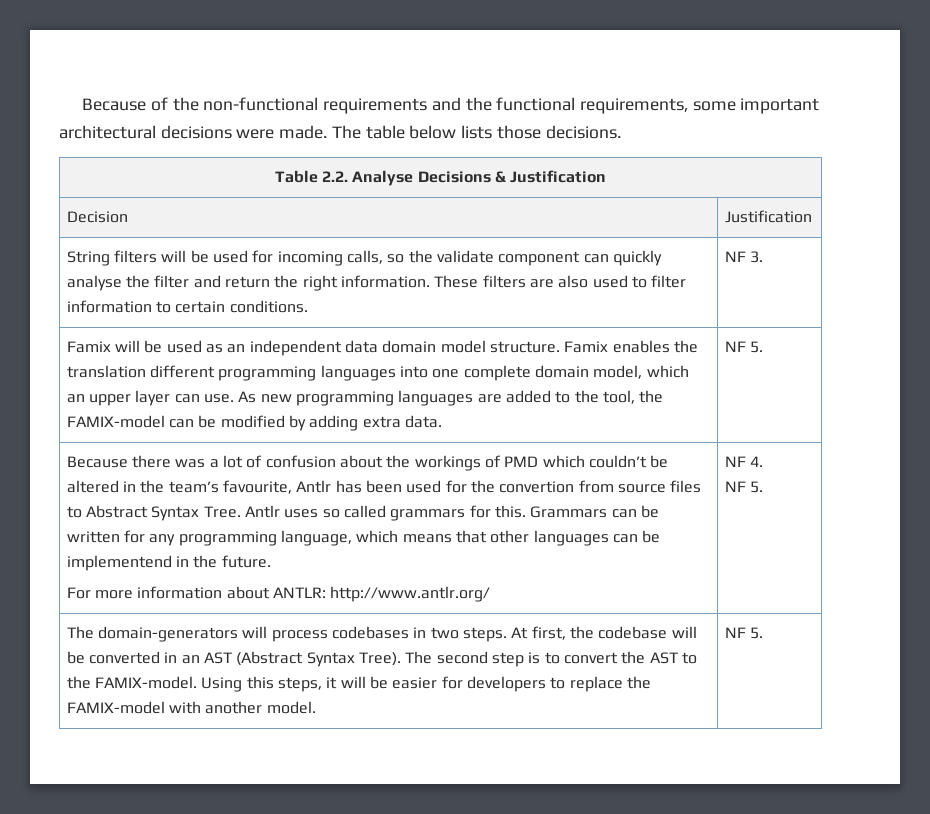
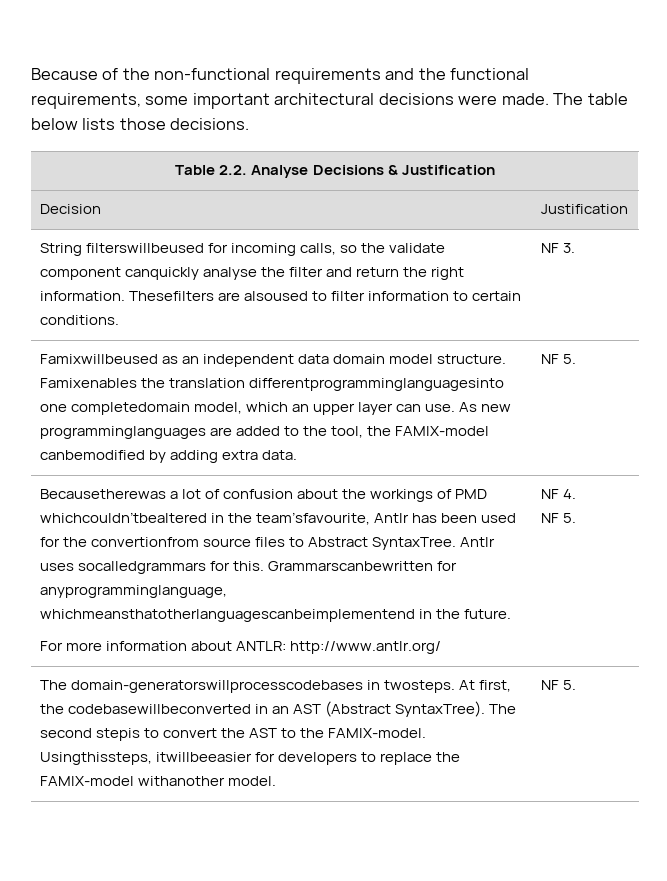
[114,250,249,263] filters will be used -> [85,243,204,253] filterswillbeused
[583,250,662,266] can quickly -> [124,267,199,280] canquickly
[434,275,628,288] These filters are also used -> [128,291,308,301] Thesefilters are alsoused
[66,340,202,353] Famix will be used -> [39,354,158,364] Famixwillbeused
[564,340,698,353] [66,365,590,381] Famix enables the translation different programming languages into one complete domain -> [39,378,504,391] [39,402,190,415] Famixenables the translation differentprogramminglanguagesinto one completedomain
[296,390,474,406] programming languages -> [39,426,206,439] programminglanguages
[169,415,285,428] can be modified -> [39,450,145,460] canbemodified
[66,455,206,468] Because there was -> [39,489,166,499] Becausetherewas
[542,455,669,468] [66,480,293,494] which couldn’t be altered in the team’s favourite, -> [39,512,370,525] whichcouldn’tbealtered in the team’sfavourite,
[499,480,614,493] convertion from -> [90,537,199,547] convertionfrom
[151,505,659,521] [66,530,661,546] [66,555,172,571] Syntax Tree. Antlr uses so called grammars for this. Grammars can be written for any programming language, which means that other languages can be implementend -> [371,537,496,550] [39,561,457,574] [39,585,227,598] [39,609,415,622] SyntaxTree. Antlr uses socalledgrammars for this. Grammarscanbewritten for anyprogramminglanguage, whichmeansthatotherlanguagescanbeimplementend
[98,626,697,642] [66,651,541,667] domain-generators will process codebases in two steps. At first, the codebase will be converted in an AST (Abstract Syntax Tree). The second step is -> [70,680,511,693] [39,701,516,717] [39,728,140,741] domain-generatorswillprocesscodebases in twosteps. At first, the codebasewillbeconverted in an AST (Abstract SyntaxTree). The second stepis
[201,676,438,692] Using this steps, it will be easier -> [39,752,252,765] Usingthissteps, itwillbeeasier
[169,701,263,714] with another -> [137,776,225,786] withanother

